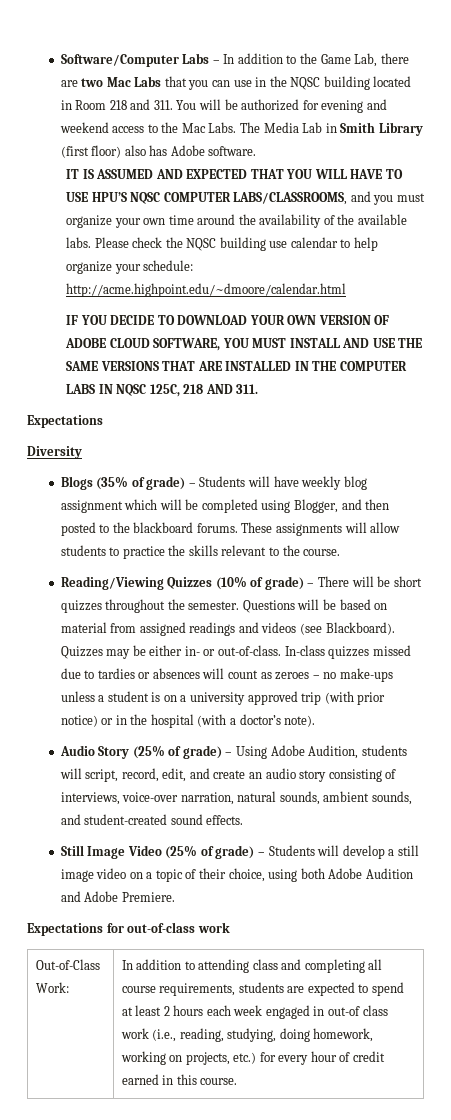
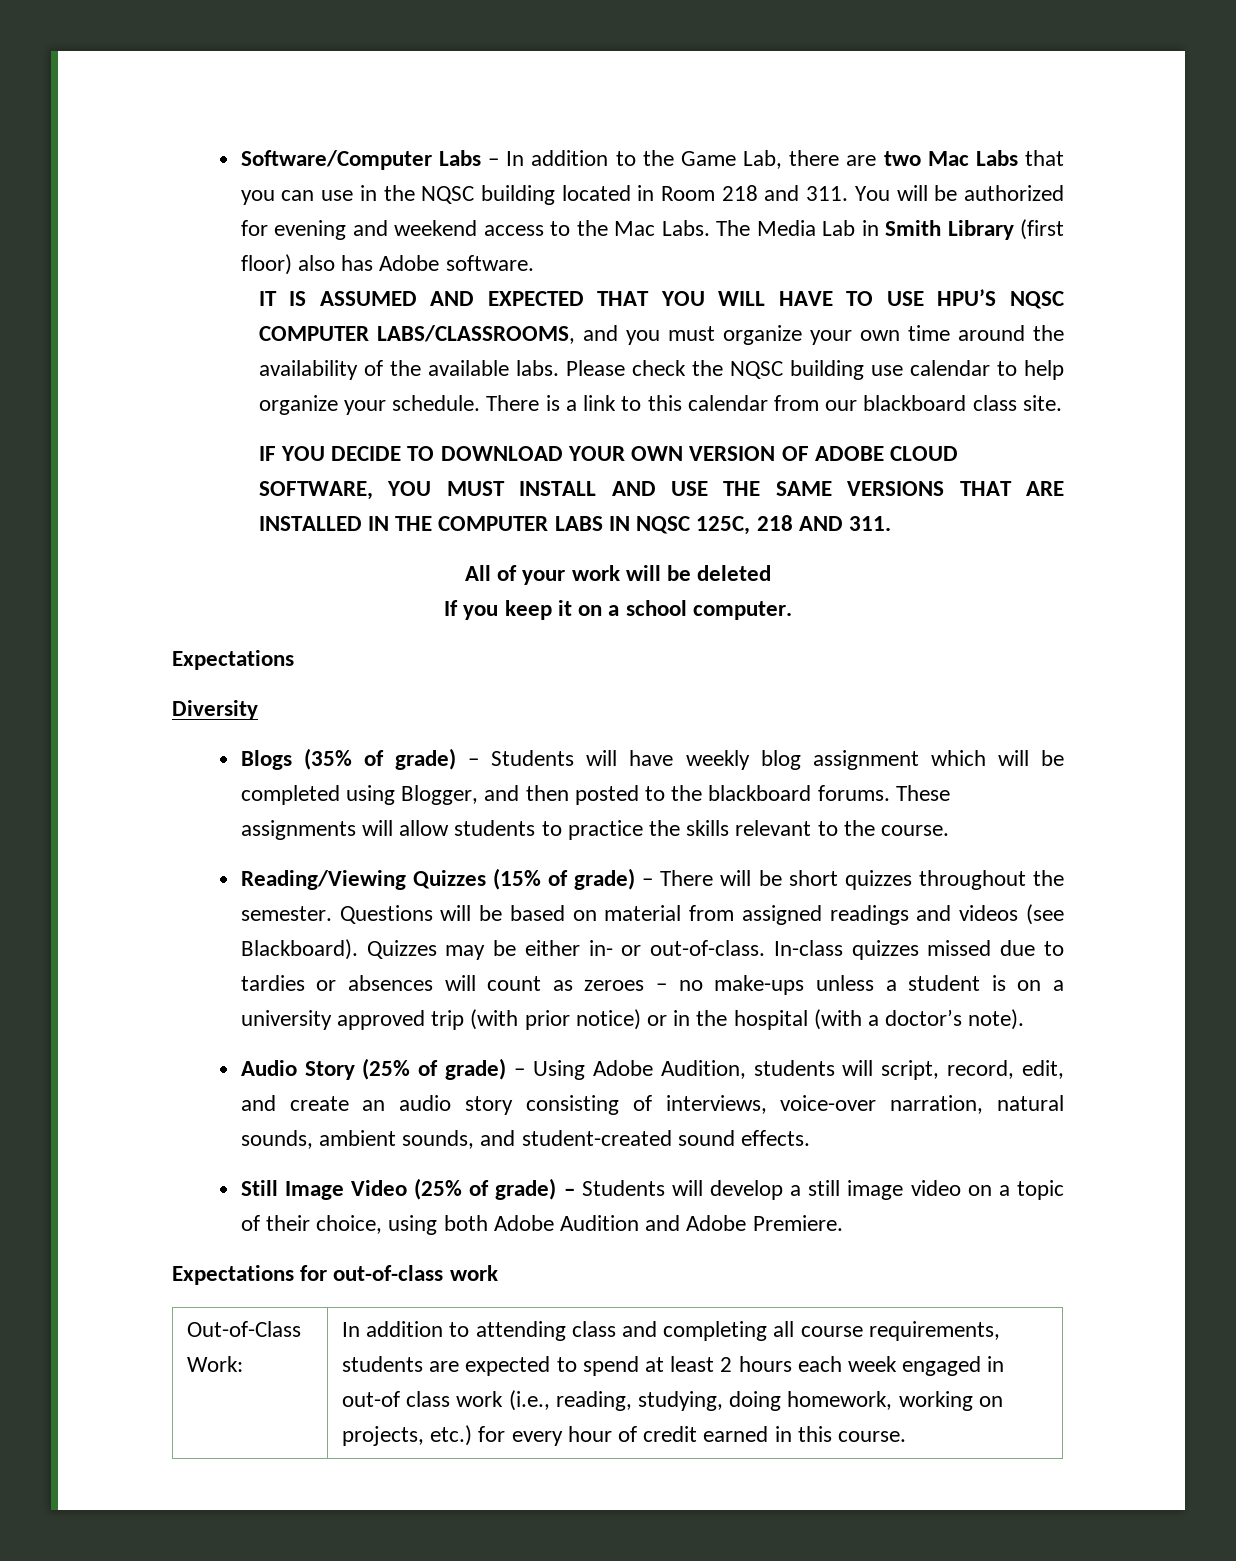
[143,260,194,271] [66,283,347,297] schedule: http://acme.highpoint.edu/~dmoore/calendar.html -> [392,395,1062,411] schedule. There is a link to this calendar from our blackboard class site.
(259, 389) none -> [464,565,772,585] [444,600,792,620] // All of your work will be deleted // If you keep it on a school computer.
[215,576,247,590] (10% -> [492,868,541,890] (15%

